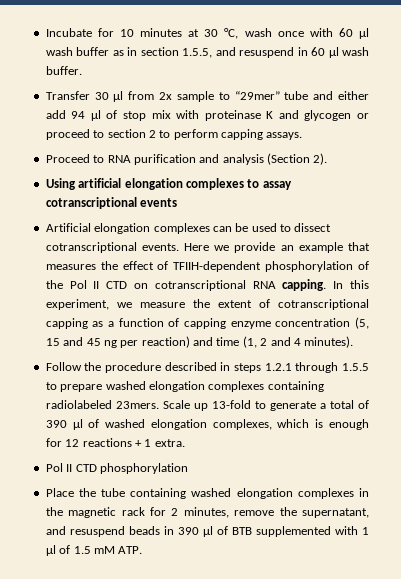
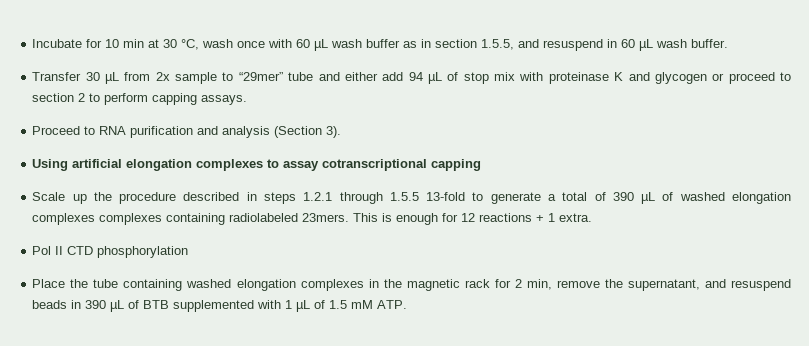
[140,28,183,37] minutes -> [123,39,145,48] min
[359,28,370,39] µl -> [314,39,329,51] µL
[328,47,339,58] µl -> [639,39,654,51] µL
[113,91,124,102] µl -> [105,72,120,84] µL
[90,110,101,121] µl -> [428,72,443,84] µL
[313,153,328,165] 2). -> [326,126,342,138] 3).
[140,198,178,207] [45,223,332,234] [45,242,370,253] [45,261,369,272] [45,279,369,291] [45,299,369,310] [45,317,369,329] [45,336,354,348] [45,362,82,371] events // Artificial elongation complexes can be used to dissect cotranscriptional events. Here we provide an example that measures the effect of TFIIH-dependent phosphorylation of the Pol II CTD on cotranscriptional RNA capping. In this experiment, we measure the extent of cotranscriptional capping as a function of capping enzyme concentration (5, 15 and 45 ng per reaction) and time (1, 2 and 4 minutes). // Follow -> [431,159,482,171] [32,192,87,204] capping // Scale up
[45,381,324,392] [45,400,208,411] to prepare washed elongation complexes containing radiolabeled 23mers. Scale up -> (419, 196) none
[72,419,83,430] µl -> [641,192,656,204] µL
[212,419,310,430] complexes, which -> [32,213,379,225] complexes complexes containing radiolabeled 23mers. This
[183,507,229,518] minutes, -> [526,279,552,290] min,
[202,526,213,537] µl -> [110,300,125,312] µL
[45,545,56,556] µl -> [296,300,311,312] µL

